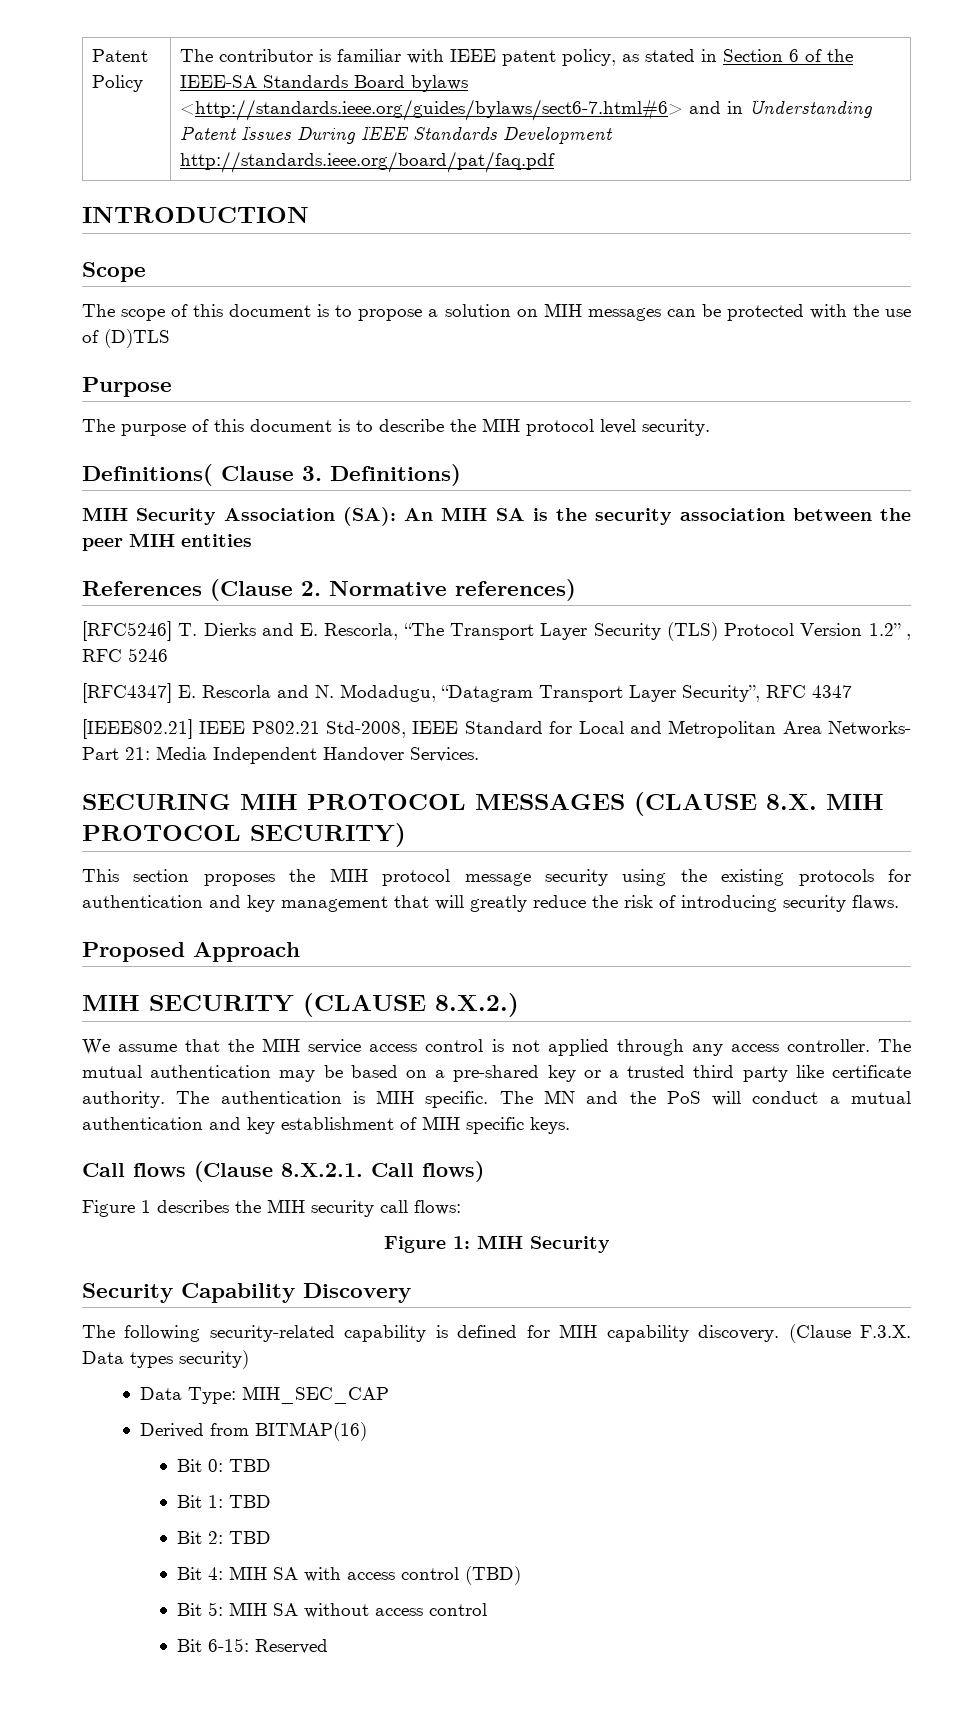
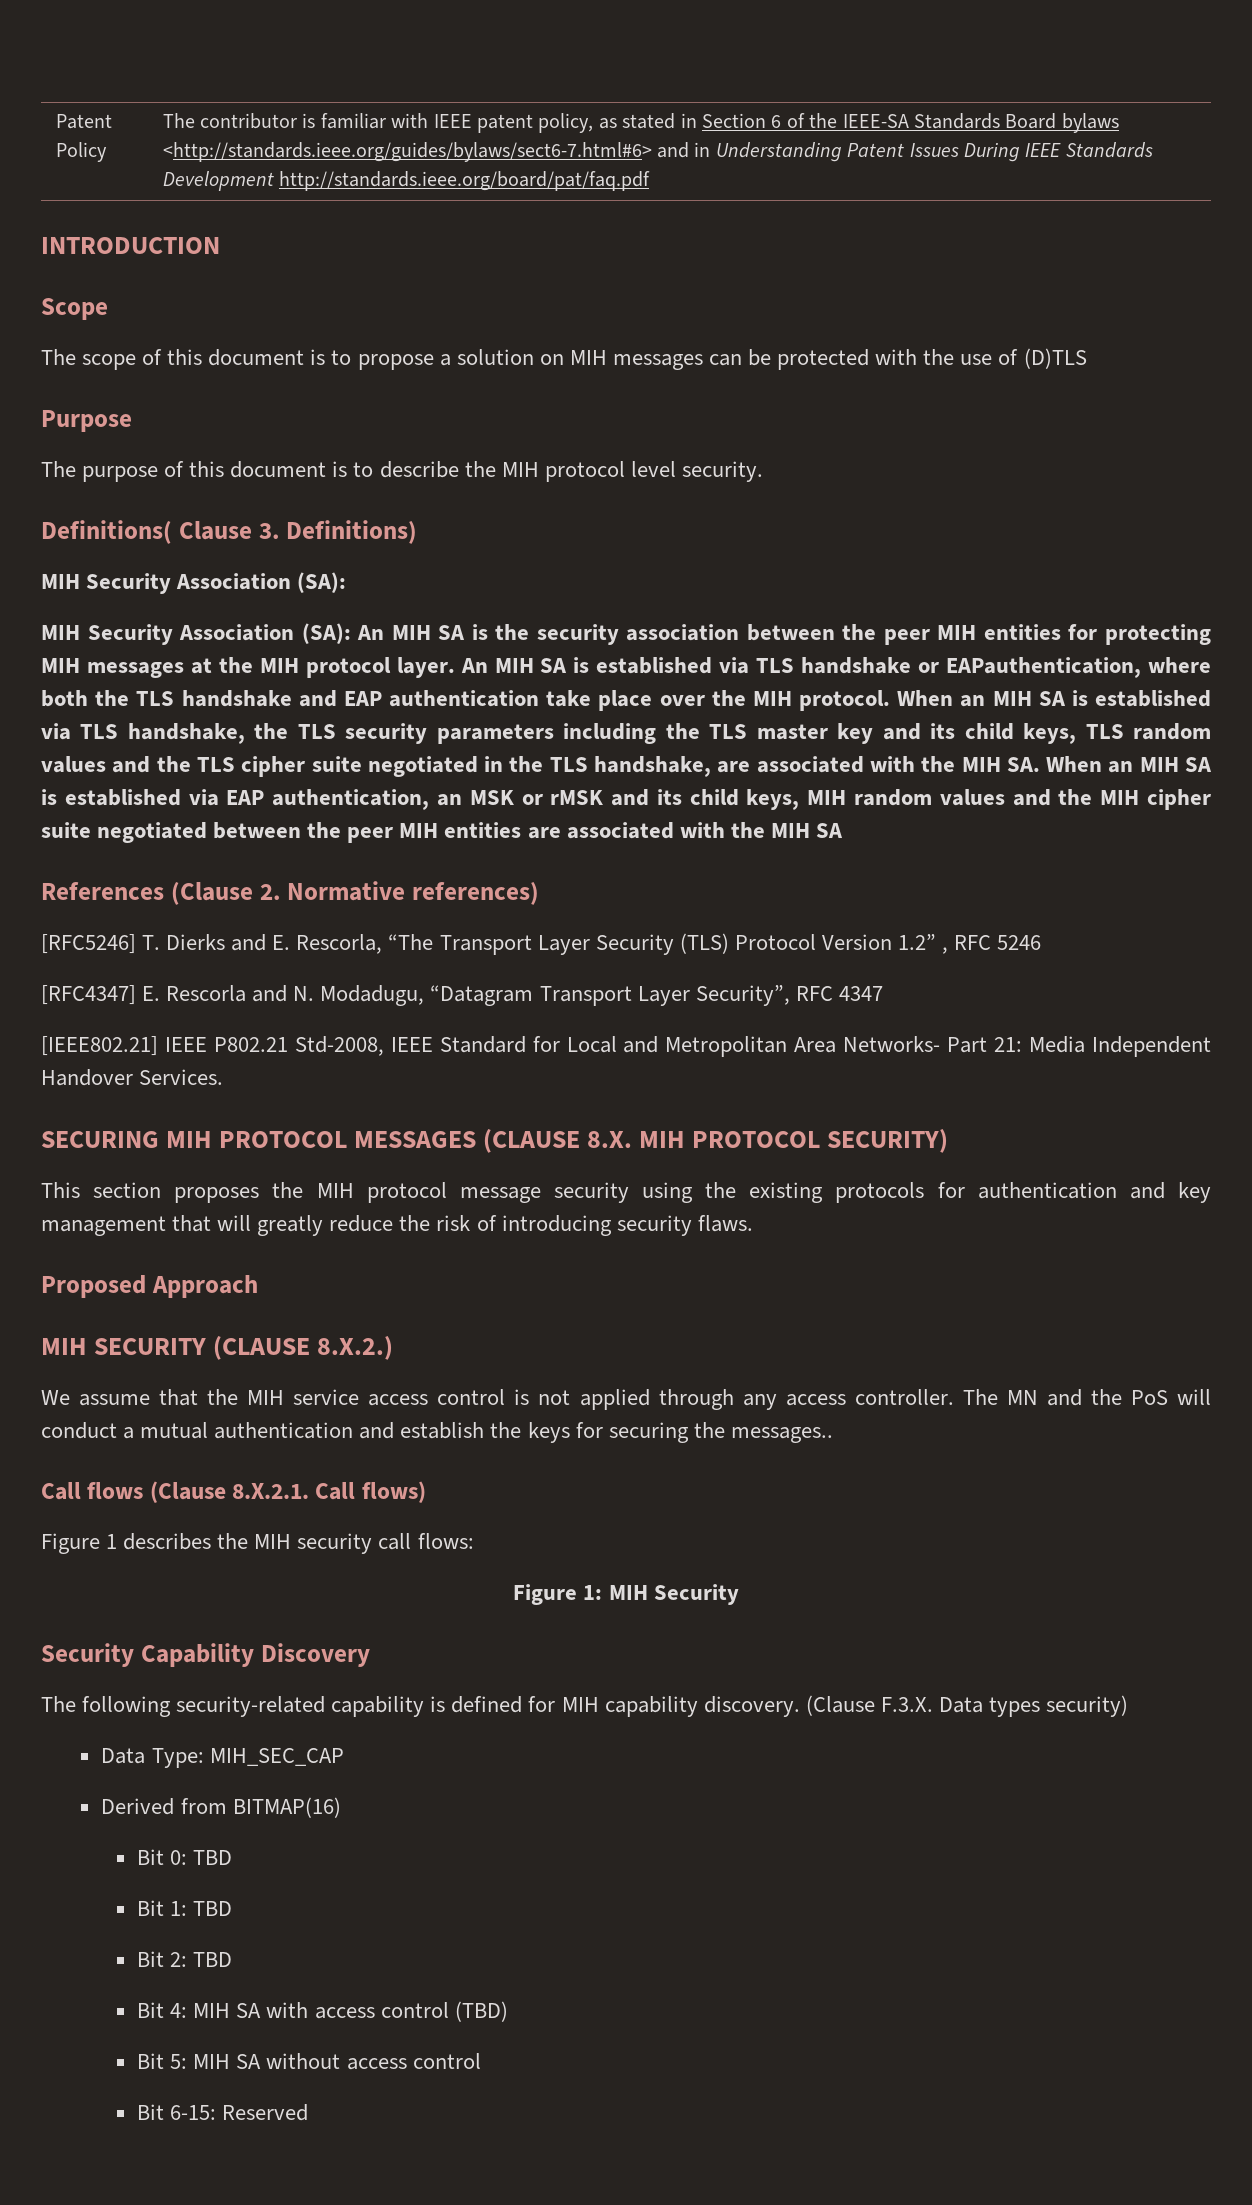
(397, 516) none -> [41,623,351,645] // MIH Security Association (SA):
(252, 540) none -> [1068,624,1211,645] [41,657,1211,678] [41,690,1211,711] [41,723,1212,744] [41,756,1212,777] [41,789,1211,810] [41,822,843,843] for protecting MIH messages at the MIH protocol layer. An MIH SA is established via TLS handshake or EAPauthentication, where both the TLS handshake and EAP authentication take place over the MIH protocol. When an MIH SA is established via TLS handshake, the TLS security parameters including the TLS master key and its child keys, TLS random values and the TLS cipher suite negotiated in the TLS handshake, are associated with the MIH SA. When an MIH SA is established via EAP authentication, an MSK or rMSK and its child keys, MIH random values and the MIH cipher suite negotiated between the peer MIH entities are associated with the MIH SA
[82,1065,912,1082] [82,1090,533,1108] mutual authentication may be based on a pre-shared key or a trusted third party like certificate authority. The authentication is MIH specific. The -> (998, 1397) none
[247,1116,570,1134] key establishment of MIH specific keys. -> [400,1422,833,1443] establish the keys for securing the messages..

